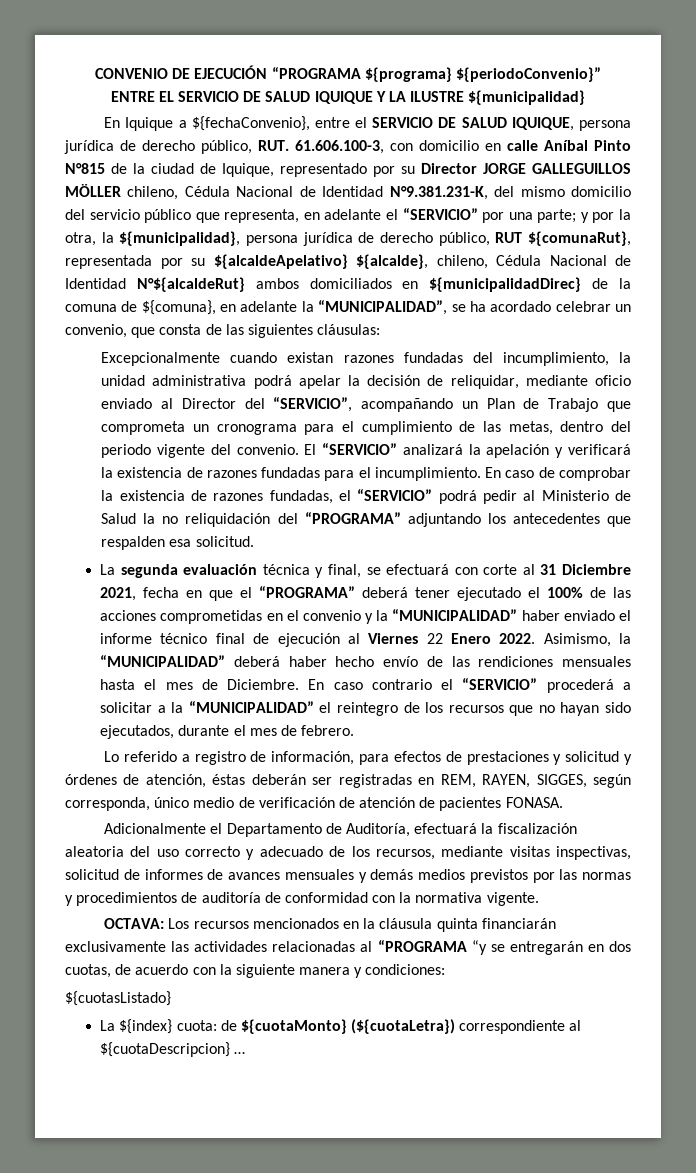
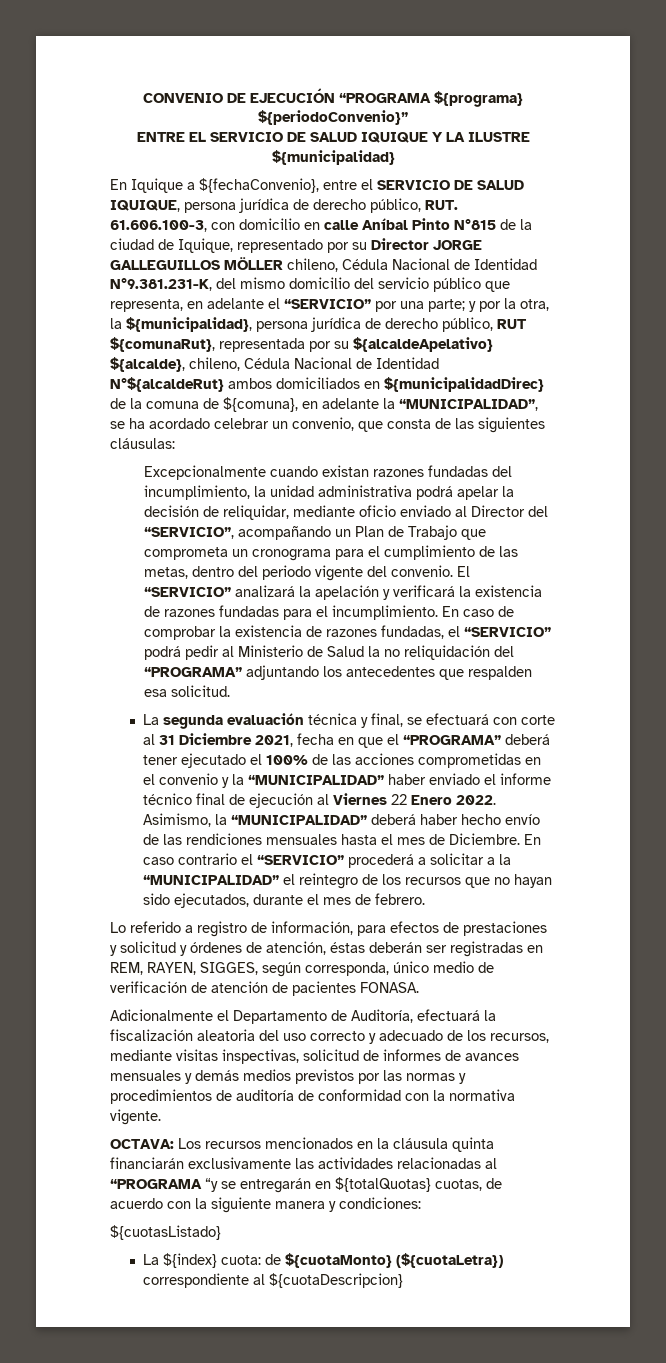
[609,941,632,952] dos -> [335,1177,431,1192] ${totalQuotas}
[234,1052,246,1054] … -> (404, 1280) none

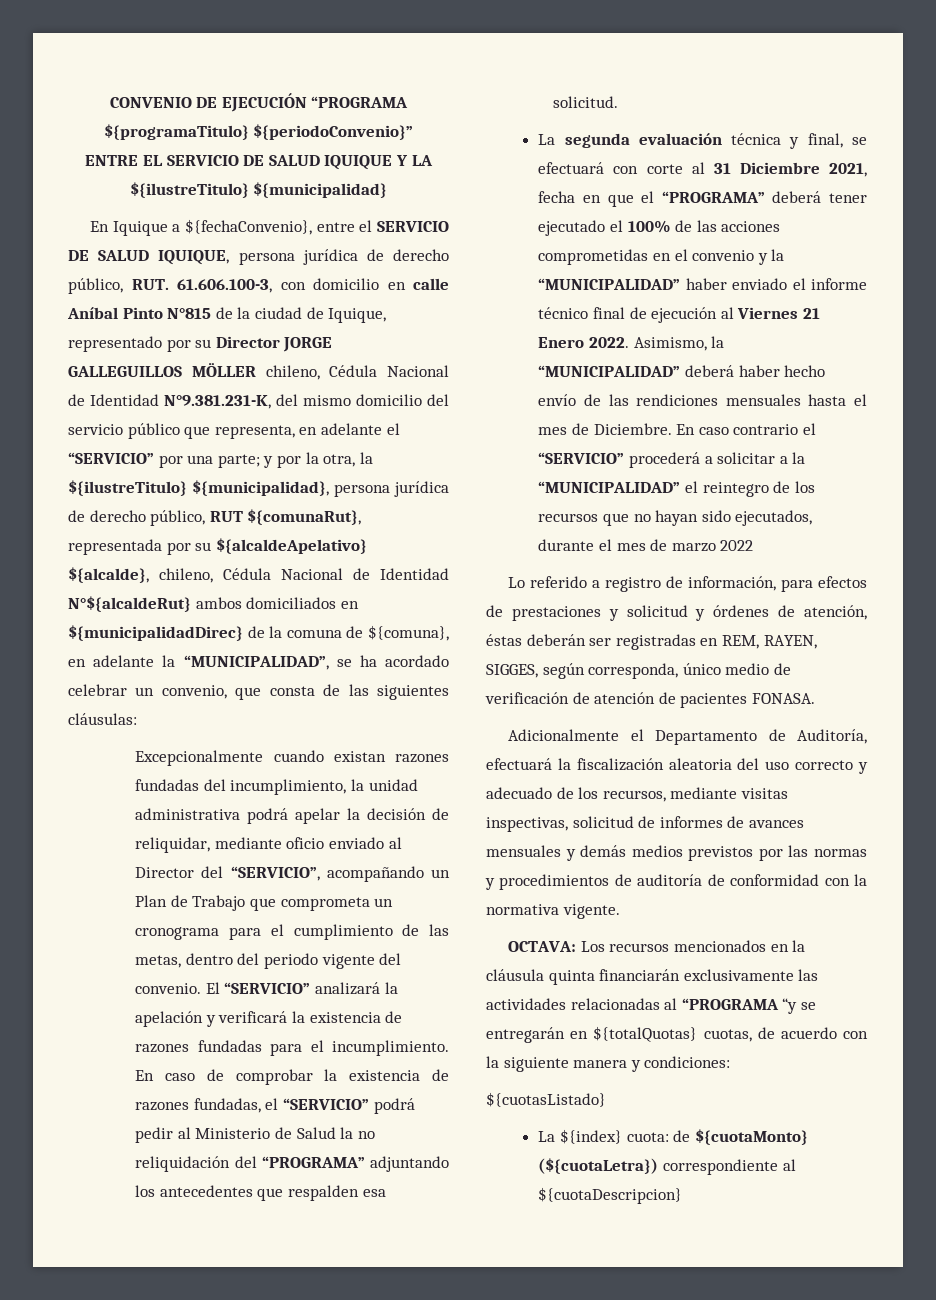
[434,91,523,107] ${programa} -> [103,124,249,140] ${programaTitulo}
[467,132,530,142] ILUSTRE -> [129,182,249,198] ${ilustreTitulo}
(122, 323) none -> [68,480,187,496] ${ilustreTitulo}
[391,794,408,805] 22 -> [802,308,820,319] 21
[375,893,426,905] febrero. -> [671,540,754,552] marzo 2022

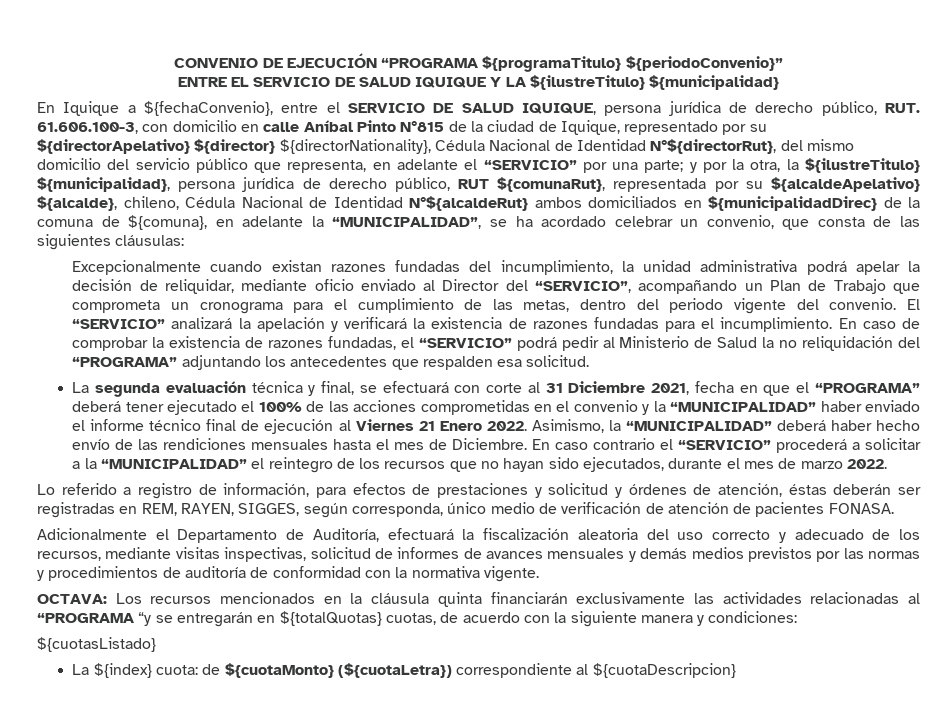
[215,336,333,352] [68,363,449,380] [68,394,271,409] Director JORGE GALLEGUILLOS MÖLLER chileno, Cédula Nacional de Identidad N°9.381.231-K, -> [37,139,777,154] ${directorApelativo} ${director} ${directorNationality}, Cédula Nacional de Identidad N°${directorRut},
[720,540,754,551] 2022 -> [846,459,887,469] 2022.

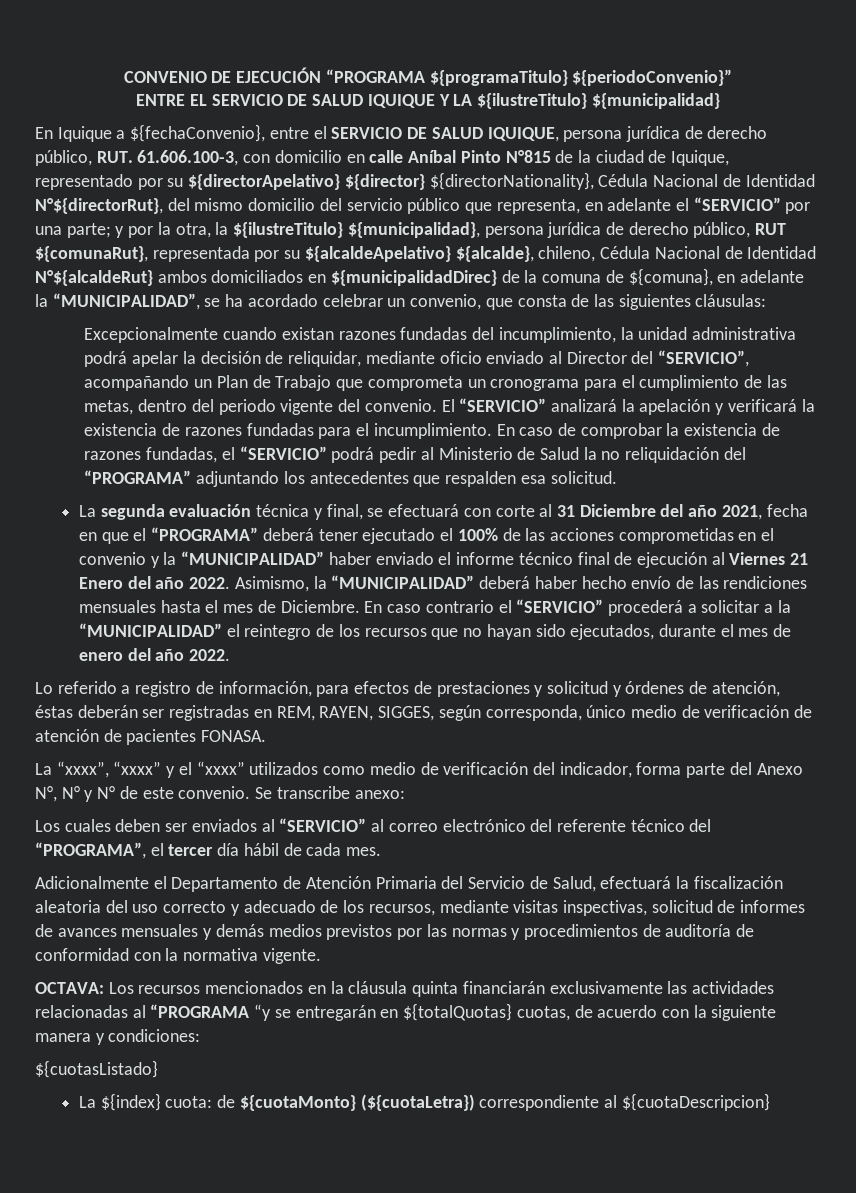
(646, 387) none -> [660,504,718,517] del año
(482, 426) none -> [127,576,185,589] del año
[800,461,843,469] marzo -> [78,648,185,661] enero del año
[37,528,379,543] Adicionalmente el Departamento de Auditoría, -> [35,761,803,778] [35,786,405,802] [35,818,712,832] [35,842,382,859] [35,876,596,892] La “xxxx”, “xxxx” y el “xxxx” utilizados como medio de verificación del indicador, forma parte del Anexo N°, N° y N° de este convenio. Se transcribe anexo: // Los cuales deben ser enviados al “SERVICIO” al correo electrónico del referente técnico del “PROGRAMA”, el tercer día hábil de cada mes. // Adicionalmente el Departamento de Atención Primaria del Servicio de Salud,

